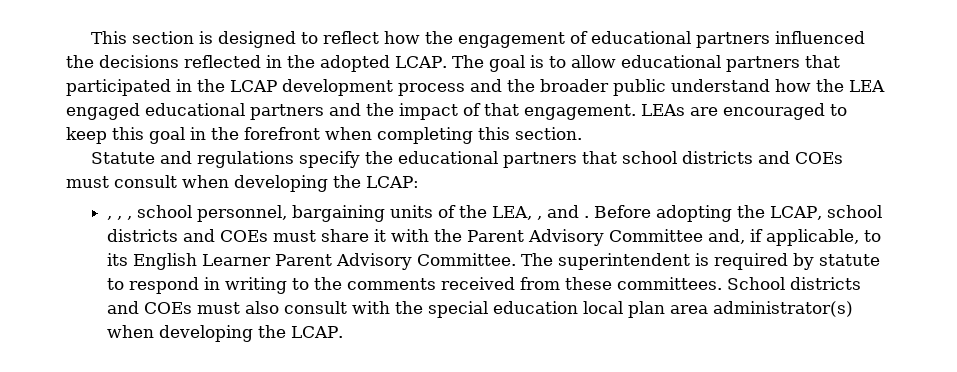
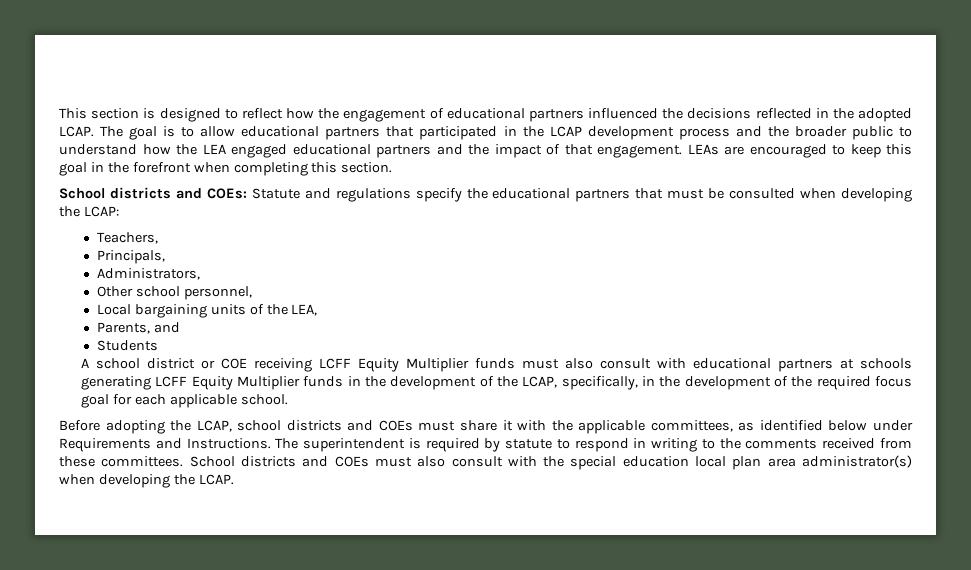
(666, 87) none -> [899,127,913,137] to
(582, 133) none -> [59,187,247,199] School districts and COEs:
[622,151,844,164] [66,175,177,188] school districts and COEs must consult -> [667,188,796,199] must be consulted
[107,216,133,220] , , , -> [96,232,158,244] [96,250,165,264] [96,268,200,280] [96,286,133,297] Teachers, // Principals, // Administrators, // Other
(288, 213) none -> [96,304,131,315] // Local
[537,205,590,220] , and . -> [96,322,180,334] [96,340,158,351] [80,358,912,372] [80,376,912,390] [80,394,288,408] // Parents, and // Students // A school district or COE receiving LCFF Equity Multiplier funds must also consult with educational partners at schools generating LCFF Equity Multiplier funds in the development of the LCAP, specifically, in the development of the required focus goal for each applicable school. //
[467,229,882,246] [107,253,517,270] Parent Advisory Committee and, if applicable, to its English Learner Parent Advisory Committee. -> [578,420,913,434] [59,438,271,452] applicable committees, as identified below under Requirements and Instructions.

